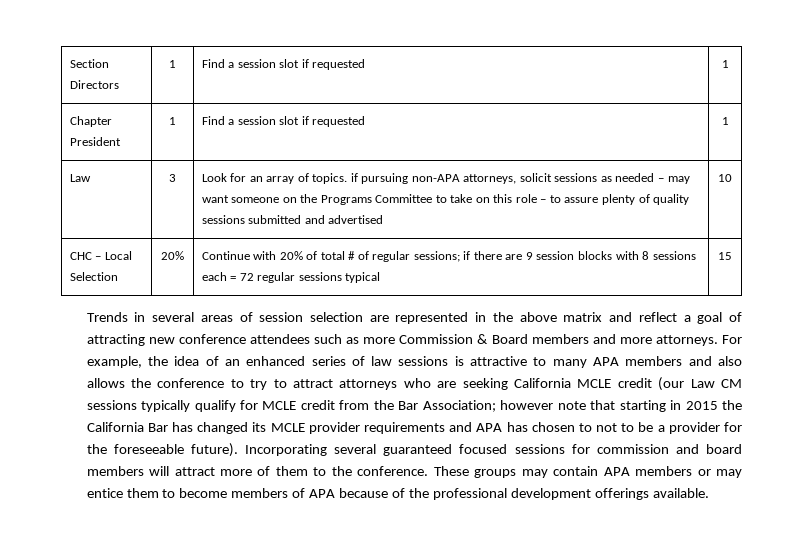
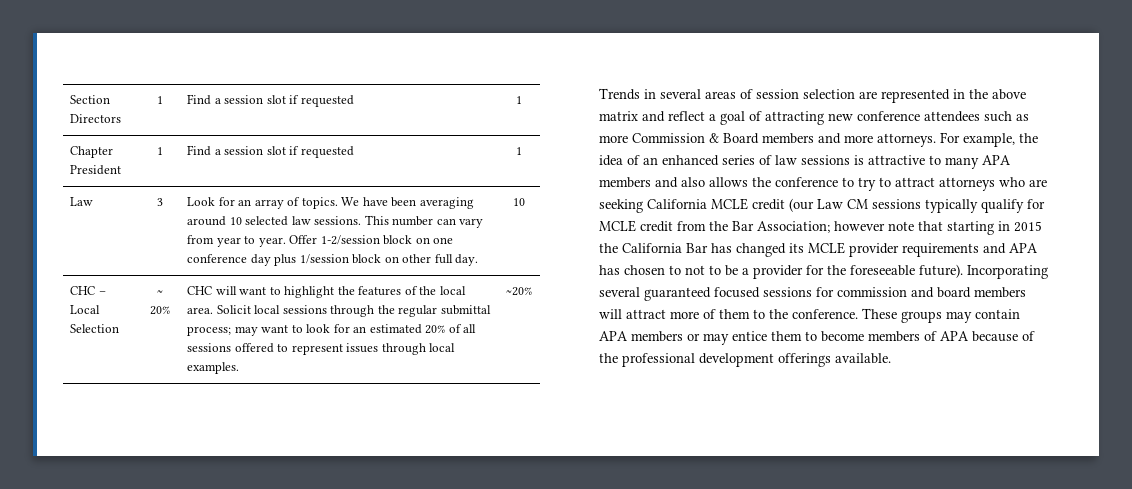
[350,173,690,184] [201,194,690,205] [201,215,384,224] if pursuing non-APA attorneys, solicit sessions as needed – may want someone on the Programs Committee to take on this role – to assure plenty of quality sessions submitted and advertised -> [341,197,474,209] [187,215,484,228] [187,235,454,247] [187,254,479,266] We have been averaging around 10 selected law sessions. This number can vary from year to year. Offer 1-2/session block on one conference day plus 1/session block on other full day.
(118, 276) none -> [157,290,163,295] ~
[201,251,696,262] [201,272,381,283] [718,252,732,260] Continue with 20% of total # of regular sessions; if there are 9 session blocks with 8 sessions each = 72 regular sessions typical | 15 -> [187,286,466,298] [187,305,491,317] [187,324,477,336] [187,343,456,355] [187,362,240,374] [506,287,532,296] CHC will want to highlight the features of the local area. Solicit local sessions through the regular submittal process; may want to look for an estimated 20% of all sessions offered to represent issues through local examples. | ~20%

